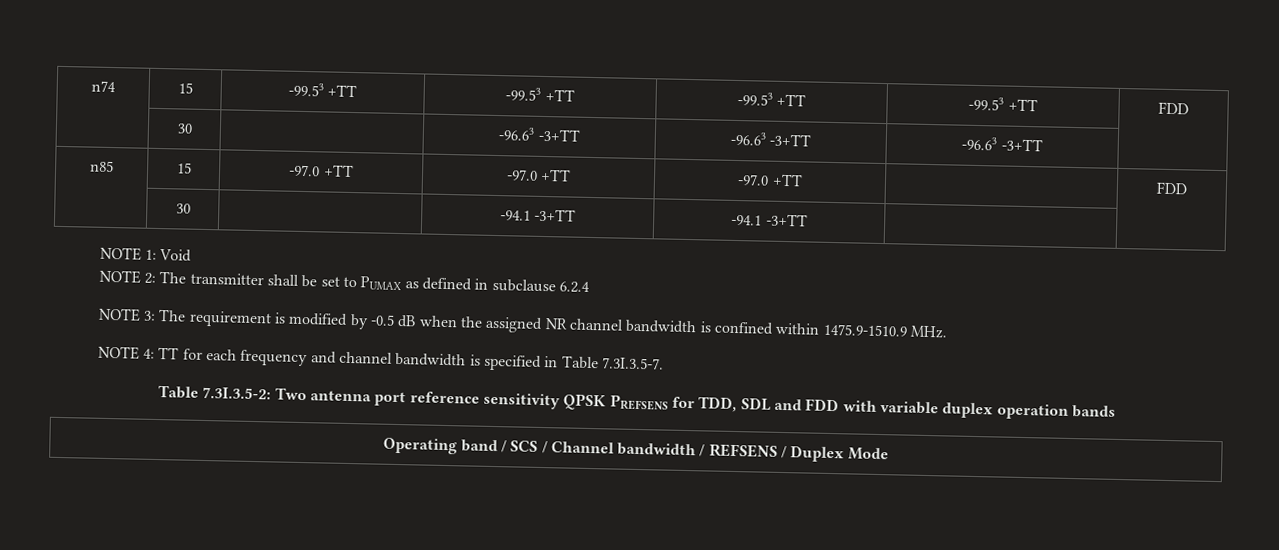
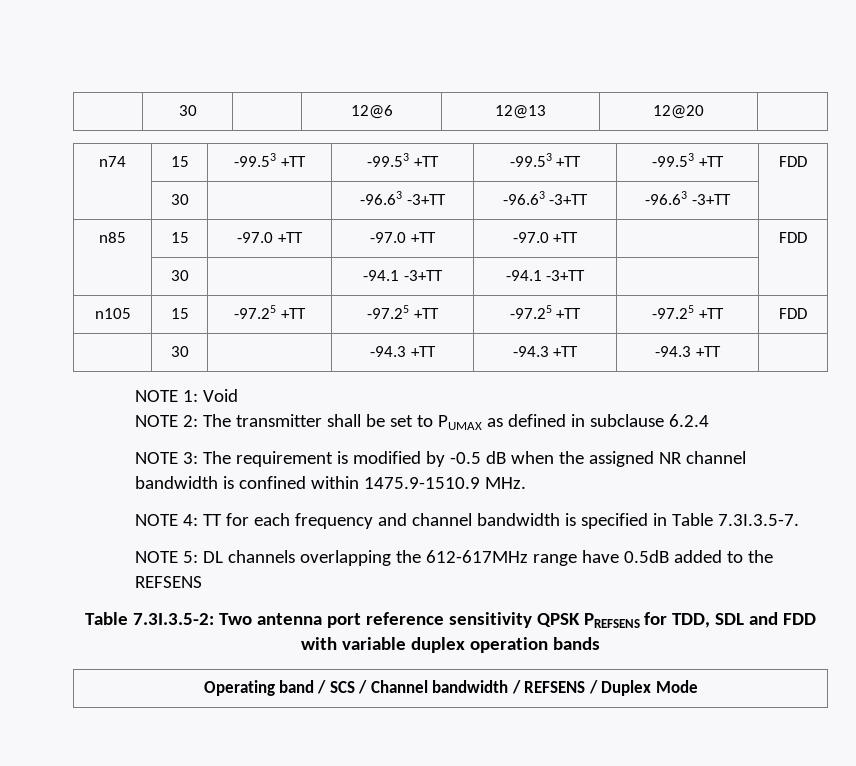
(91, 86) none -> [178,105,197,116] [350,105,393,119] [495,105,546,119] [653,105,704,119] | 30 | | 12@6 | 12@13 | 12@20 | //
(808, 220) none -> [94,308,131,319] [170,308,189,319] [234,305,306,319] [367,305,439,319] [509,305,582,319] [652,305,724,319] [779,308,807,319] [170,346,189,357] [370,346,436,357] [512,346,579,357] [655,346,721,357] // n105 | 15 | -97.25 +TT | -97.25 +TT | -97.25 +TT | -97.25 +TT | FDD // | 30 | | -94.3 +TT | -94.3 +TT | -94.3 +TT |
(664, 363) none -> [135,550,773,566] [135,576,203,588] // NOTE 5: DL channels overlapping the 612-617MHz range have 0.5dB added to the REFSENS

